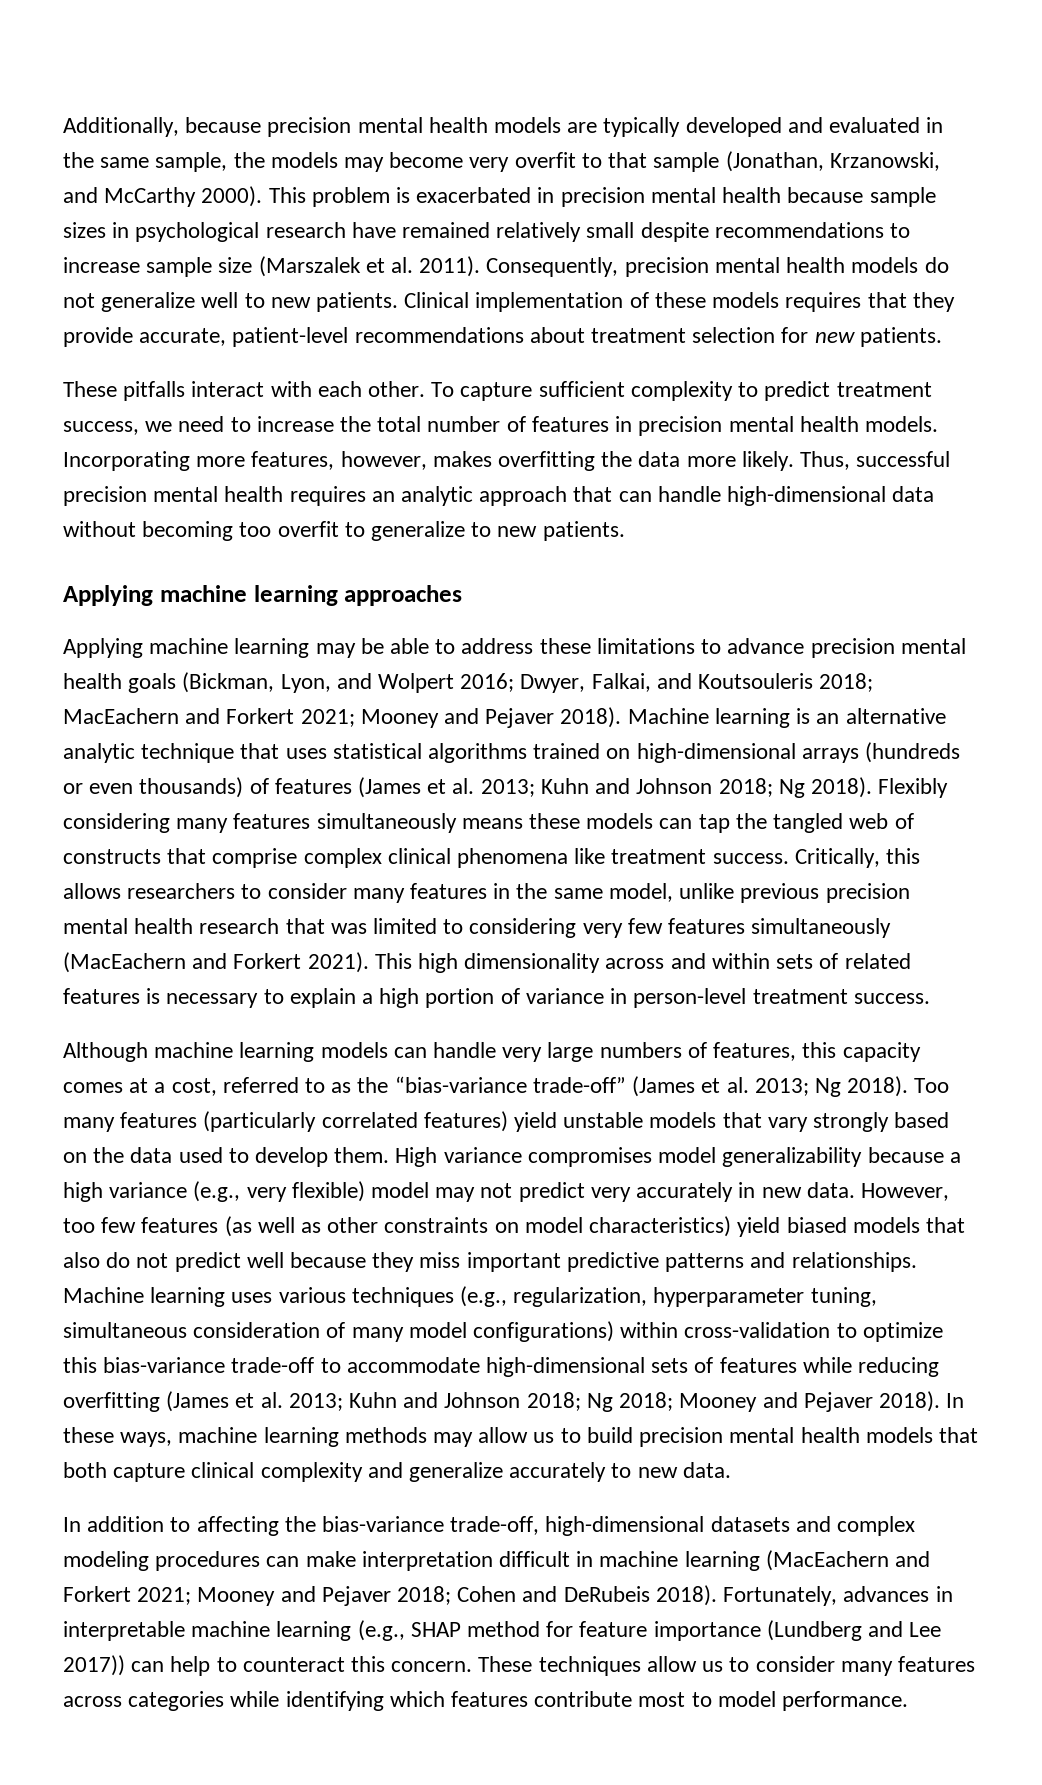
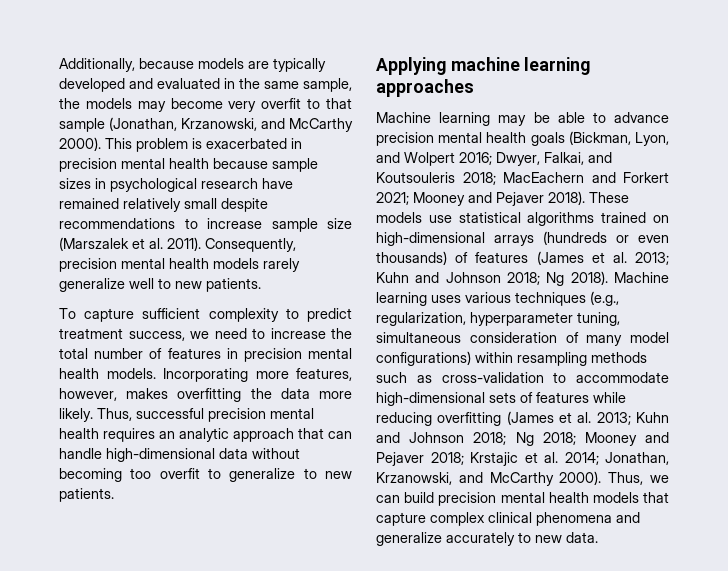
[267,117,488,137] precision mental health -> (194, 63) none
[924,257,949,273] [63,293,95,308] do not -> [263,258,300,272] rarely
[404,292,955,312] [63,327,942,347] [63,381,426,401] Clinical implementation of these models requires that they provide accurate, patient-level recommendations about treatment selection for new patients. // These pitfalls interact with each other. -> (261, 285) //
[63,638,229,658] Applying machine -> [376,112,431,123] Machine
[461,638,722,654] address these limitations to -> (606, 117) none
[627,708,946,728] [63,743,327,763] Machine learning is an alternative analytic technique that uses -> [589,192,629,203] [376,212,452,223] These models use
[878,778,949,798] [63,813,914,833] [63,848,921,868] [63,883,910,903] [63,918,892,938] [63,952,911,973] [63,988,930,1008] [63,1042,921,1062] [63,1076,950,1097] [63,1111,950,1132] [63,1147,961,1167] [63,1181,949,1202] [63,1216,965,1237] [63,1252,917,1272] Flexibly considering many features simultaneously means these models can tap the tangled web of constructs that comprise complex clinical phenomena like treatment success. Critically, this allows researchers to consider many features in the same model, unlike previous precision mental health research that was limited to considering very few features simultaneously (MacEachern and Forkert 2021). This high dimensionality across and within sets of related features is necessary to explain a high portion of variance in person-level treatment success. // Although machine learning models can handle very large numbers of features, this capacity comes at a cost, referred to as the “bias-variance trade-off” (James et al. 2013; Ng 2018). Too many features (particularly correlated features) yield unstable models that vary strongly based on the data used to develop them. High variance compromises model generalizability because a high variance (e.g., very flexible) model may not predict very accurately in new data. However, too few features (as well as other constraints on model characteristics) yield biased models that also do not predict well because they miss important predictive patterns and relationships. -> (608, 278) none
[684,1322,943,1342] [63,1357,315,1373] cross-validation to optimize this bias-variance trade-off -> [517,352,647,366] [376,372,544,383] resampling methods such as cross-validation
[878,1391,965,1412] [63,1427,581,1447] 2018). In these ways, machine learning methods may allow us to -> [430,452,669,466] [376,471,669,486] [376,495,400,503] 2018; Krstajic et al. 2014; Jonathan, Krzanowski, and McCarthy 2000). Thus, we can
[63,1462,363,1482] both capture clinical complexity -> [376,512,612,526] capture complex clinical phenomena
[63,1516,916,1536] [63,1550,931,1571] [63,1585,953,1606] [63,1620,942,1641] [63,1655,975,1676] [63,1691,909,1711] // In addition to affecting the bias-variance trade-off, high-dimensional datasets and complex modeling procedures can make interpretation difficult in machine learning (MacEachern and Forkert 2021; Mooney and Pejaver 2018; Cohen and DeRubeis 2018). Fortunately, advances in interpretable machine learning (e.g., SHAP method for feature importance (Lundberg and Lee 2017)) can help to counteract this concern. These techniques allow us to consider many features across categories while identifying which features contribute most to model performance. -> (598, 537) none

